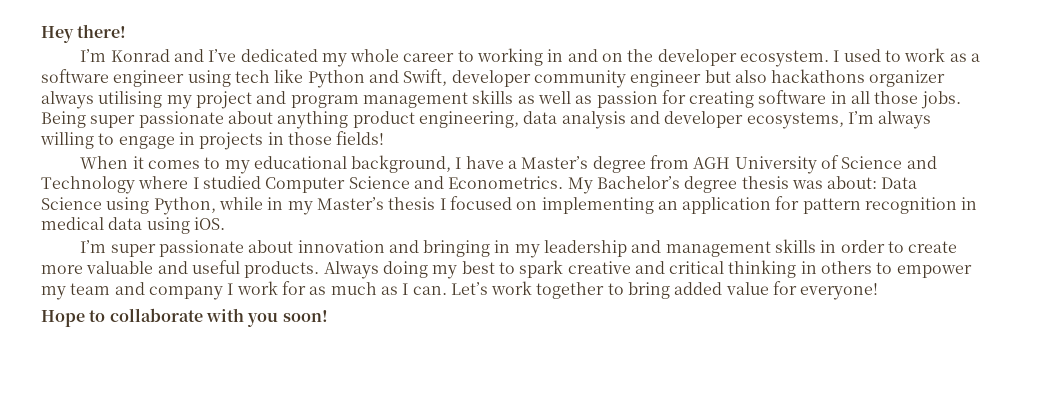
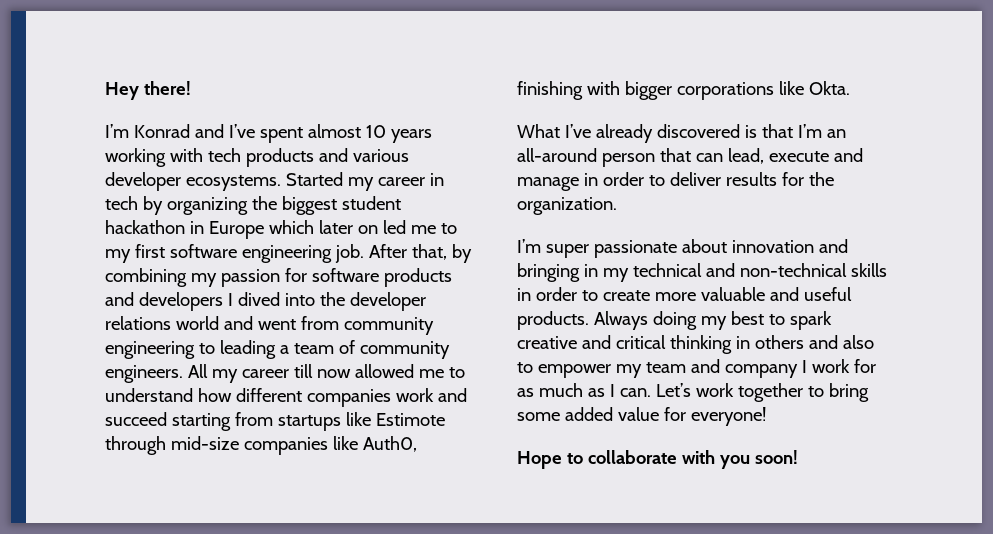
[240,48,980,67] [41,69,946,88] [41,90,961,109] [41,111,932,129] [40,131,385,150] [80,155,937,174] [41,176,918,194] [41,196,978,215] [41,217,225,234] dedicated my whole career to working in and on the developer ecosystem. I used to work as a software engineer using tech like Python and Swift, developer community engineer but also hackathons organizer always utilising my project and program management skills as well as passion for creating software in all those jobs. Being super passionate about anything product engineering, data analysis and developer ecosystems, I’m always willing to engage in projects in those fields! // When it comes to my educational background, I have a Master’s degree from AGH University of Science and Technology where I studied Computer Science and Econometrics. My Bachelor’s degree thesis was about: Data Science using Python, while in my Master’s thesis I focused on implementing an application for pattern recognition in medical data using iOS. -> [259,124,432,143] [105,148,409,167] [105,172,444,191] [105,196,401,215] [105,220,457,239] [105,244,472,263] [105,268,452,287] [105,292,426,311] [105,316,434,335] [105,340,450,359] [105,364,465,383] [105,388,467,407] [105,412,445,431] [105,436,417,455] [517,81,850,100] [517,124,846,143] [517,148,863,167] [517,172,834,191] [517,197,617,215] spent almost 10 years working with tech products and various developer ecosystems. Started my career in tech by organizing the biggest student hackathon in Europe which later on led me to my first software engineering job. After that, by combining my passion for software products and developers I dived into the developer relations world and went from community engineering to leading a team of community engineers. All my career till now allowed me to understand how different companies work and succeed starting from startups like Estimote through mid-size companies like Auth0, finishing with bigger corporations like Okta. // What I’ve already discovered is that I’m an all-around person that can lead, execute and manage in order to deliver results for the organization.
[544,240,771,257] leadership and management -> [632,263,847,277] technical and non-technical
(873, 267) none -> [808,335,874,349] and also
(671, 290) none -> [517,412,560,421] some

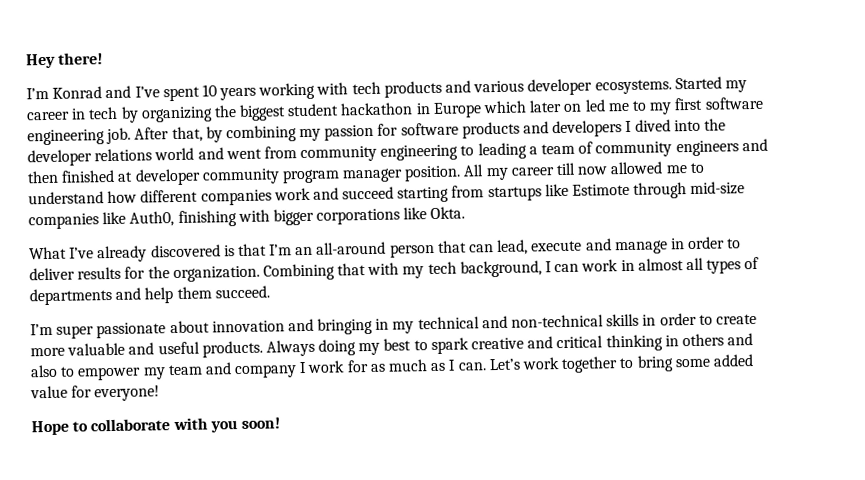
[307,124,361,138] almost -> (200, 94) none
[105,365,183,383] engineers. -> [675,138,768,157] [27,165,462,186] engineers and then finished at developer community program manager position.
(617, 206) none -> [262,256,760,281] [29,285,270,306] Combining that with my tech background, I can work in almost all types of departments and help them succeed.

